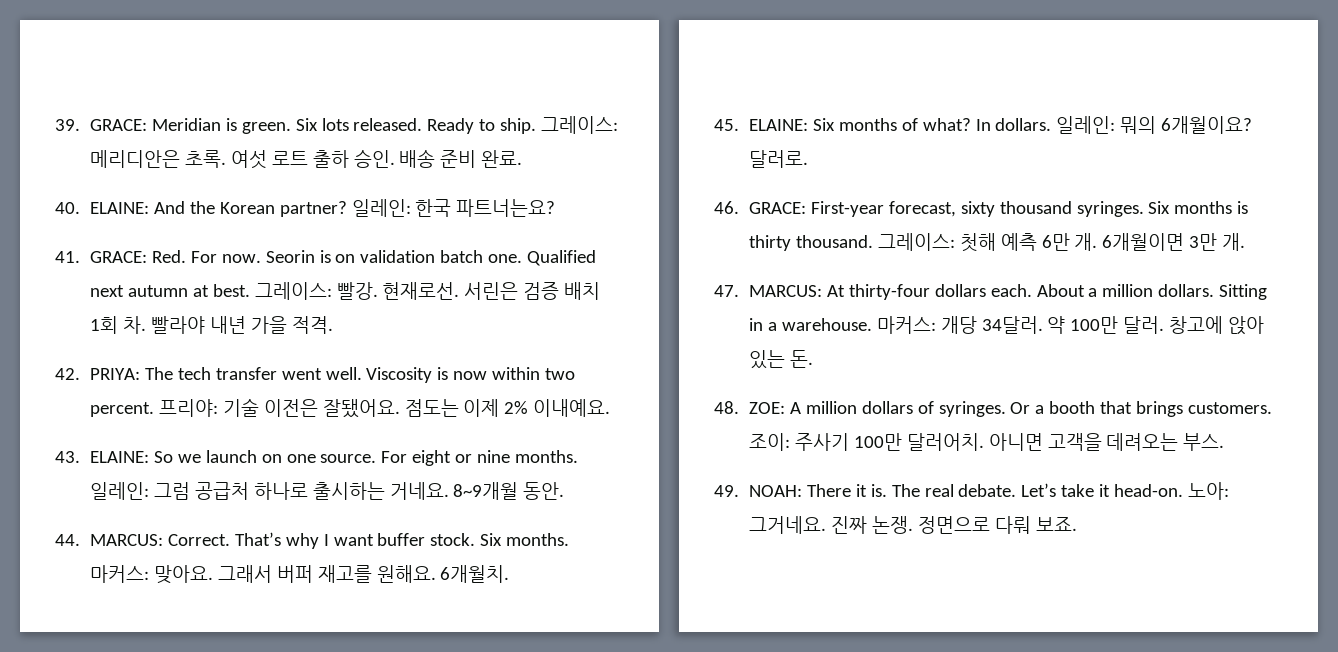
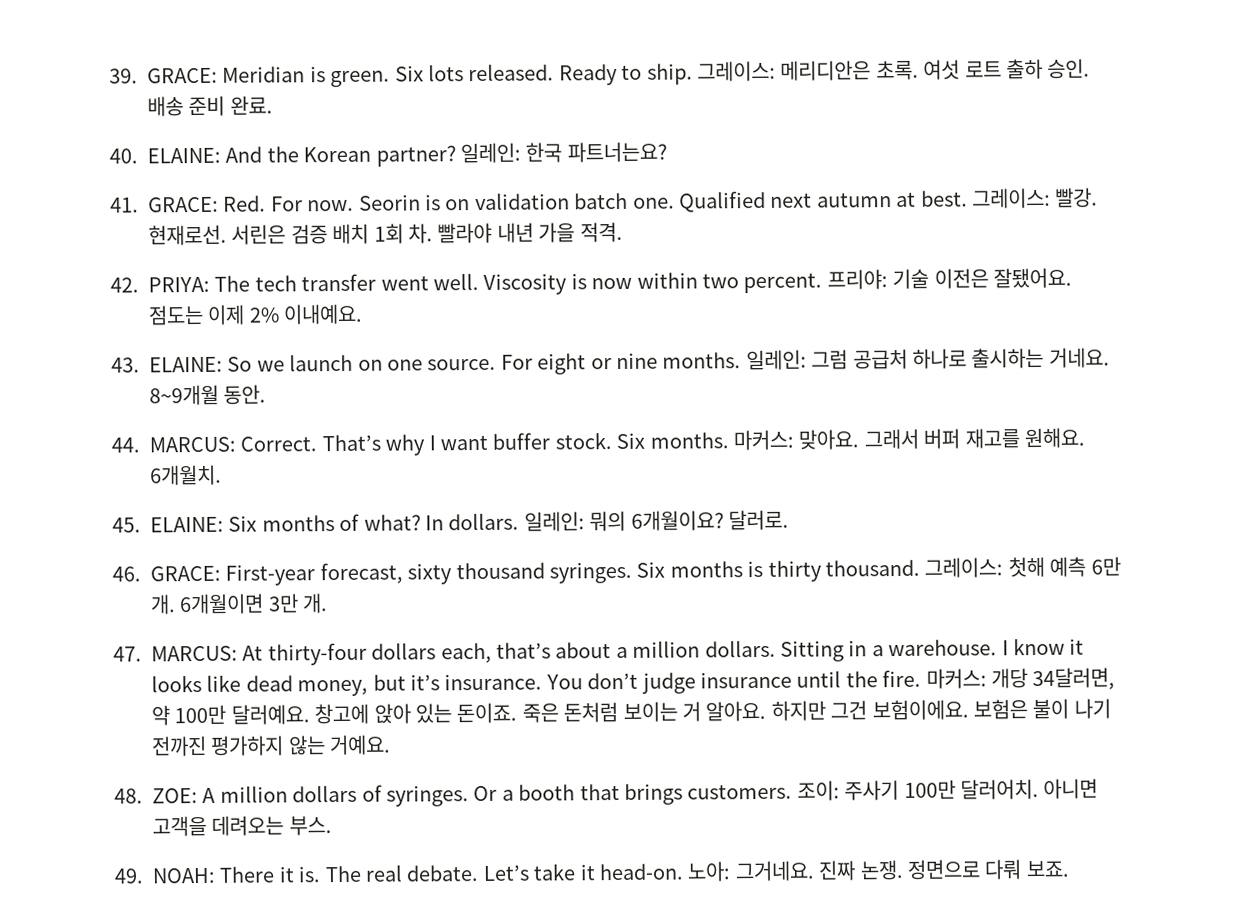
[990,284,1085,297] each. About -> [440,642,612,664] each, that’s about
(872, 324) none -> [1001,637,1085,656] [151,669,922,697] I know it looks like dead money, but it’s insurance. You don’t judge insurance until the fire.
[981,316,1043,334] 34달러. -> [1032,667,1116,691] 34달러면,
[1123,316,1165,334] 달러. -> [230,704,310,725] 달러예요.
[789,350,813,368] 돈. -> [456,698,1111,724] [151,734,392,757] 돈이죠. 죽은 돈처럼 보이는 거 알아요. 하지만 그건 보험이에요. 보험은 불이 나기 전까진 평가하지 않는 거예요.

